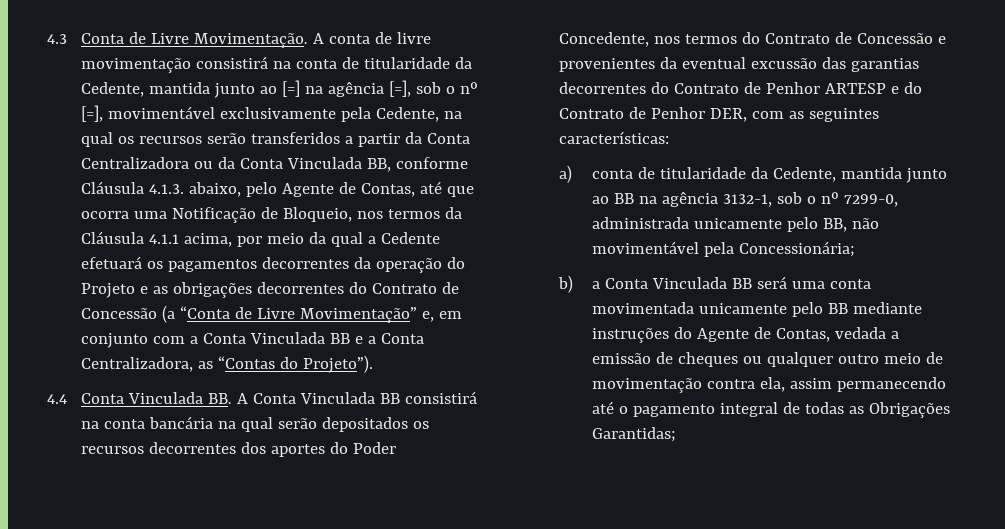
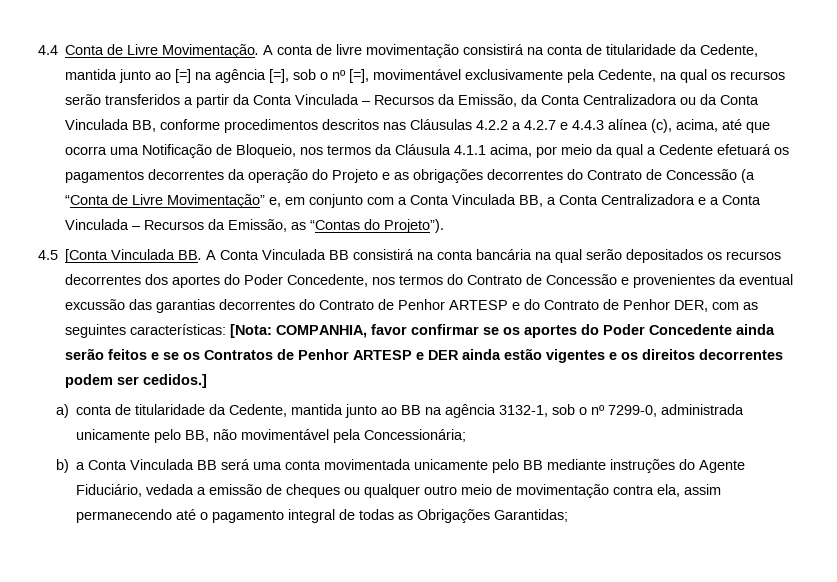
[47,34,67,44] 4.3 -> [38,45,58,55] 4.4
(470, 138) none -> [295,94,581,107] Vinculada – Recursos da Emissão, da Conta
[80,181,415,197] Cláusula 4.1.3. abaixo, pelo Agente de Contas, -> [224,119,719,133] procedimentos descritos nas Cláusulas 4.2.2 a 4.2.7 e 4.4.3 alínea (c), acima,
[329,333,424,344] [80,357,193,372] BB e a Conta Centralizadora, -> [519,194,762,207] [65,219,288,232] BB, a Conta Centralizadora e a Conta Vinculada – Recursos da Emissão,
[47,393,124,404] 4.4 Conta -> [38,249,109,263] 4.5 [Conta
(669, 137) none -> [230,324,776,338] [65,348,784,363] [65,374,208,388] [Nota: COMPANHIA, favor confirmar se os aportes do Poder Concedente ainda serão feitos e se os Contratos de Penhor ARTESP e DER ainda estão vigentes e os direitos decorrentes podem ser cedidos.]
[754,327,831,342] de Contas, -> [76,484,143,497] Fiduciário,

